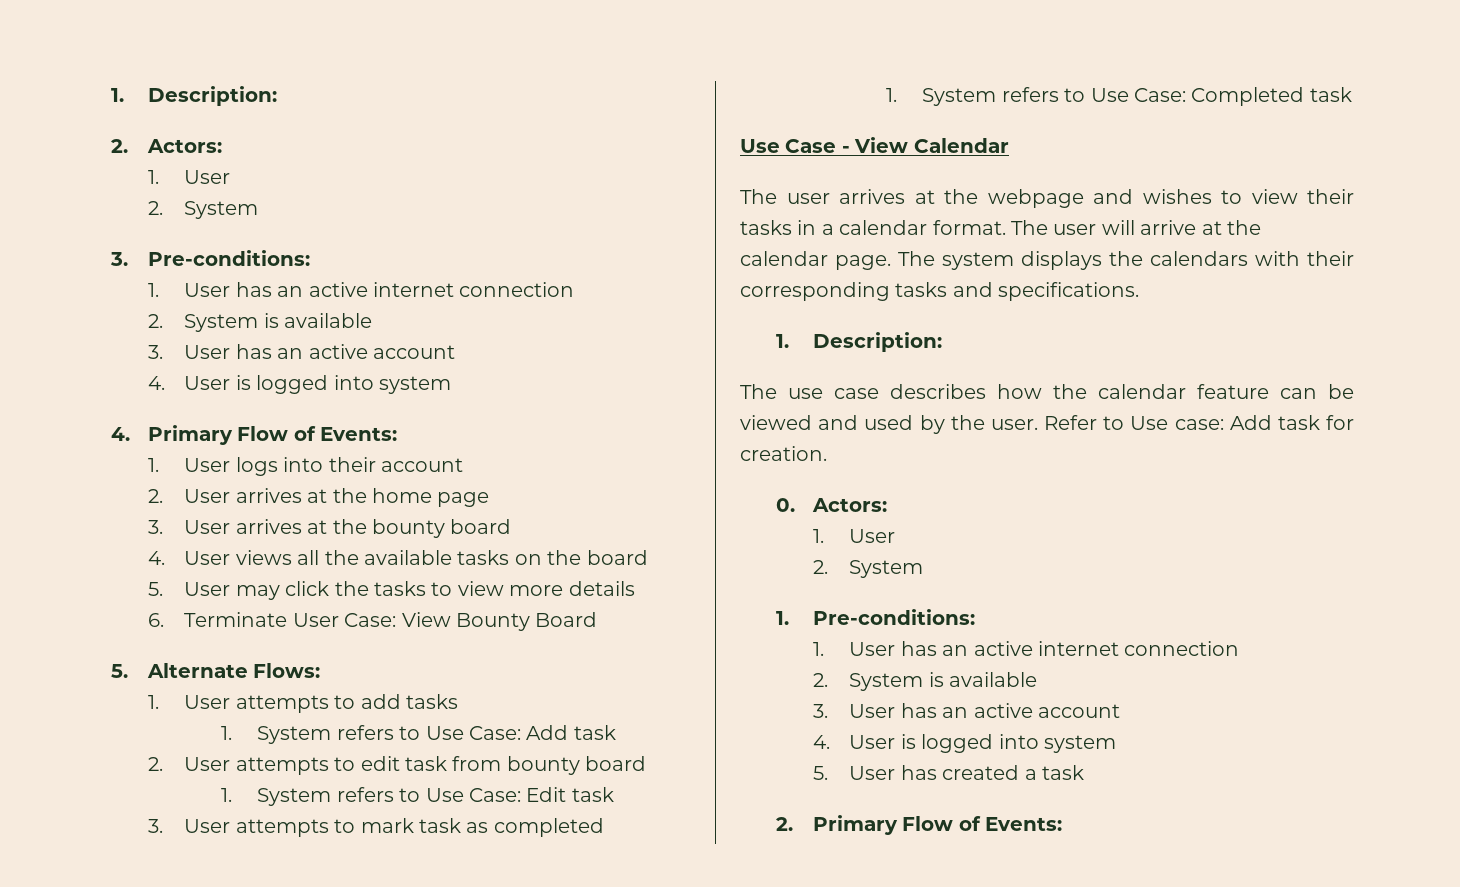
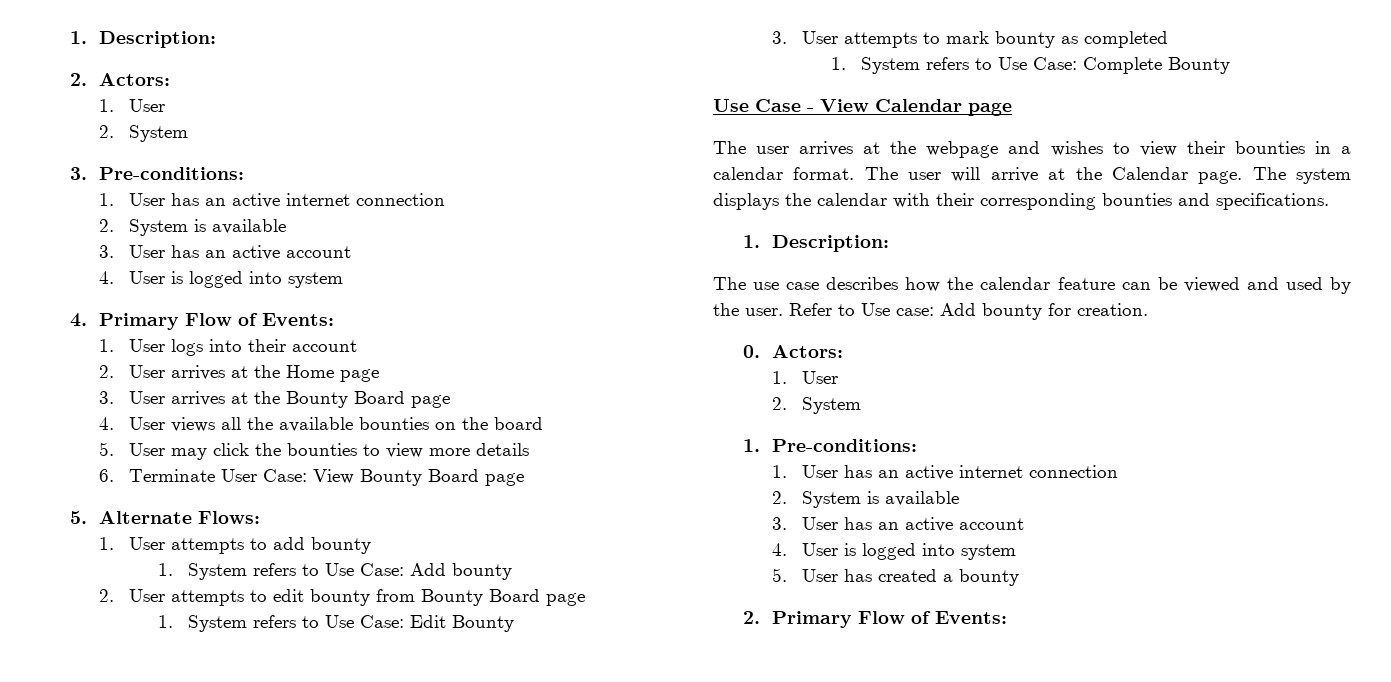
[372,488,433,503] home -> [285,365,334,378] Home
[372,519,512,538] bounty board -> [285,391,450,408] Bounty Board page
[457,550,510,565] tasks -> [358,417,429,430] bounties
[374,581,427,596] tasks -> [286,443,357,456] bounties
(598, 619) none -> [484,473,524,486] page
[406,694,459,709] tasks -> [310,537,371,554] bounty
[573,725,616,740] task -> [451,563,512,580] bounty
[405,756,647,775] task from bounty board -> [309,589,585,606] bounty from Bounty Board page
[571,787,614,802] task -> [451,615,514,632] Bounty
[419,818,462,833] task -> [994,31,1055,48] bounty
[1191,87,1352,106] Completed task -> [1082,57,1230,74] Complete Bounty
(1009, 145) none -> [968,102,1012,116] page
[740,220,792,235] tasks -> [1234,141,1305,154] bounties
[740,251,828,266] calendar -> [1111,167,1188,180] Calendar
[1150,251,1248,266] calendars -> [817,193,887,206] calendar
[895,282,948,297] tasks -> [1102,193,1172,206] bounties
[1277,415,1320,430] task -> [982,303,1042,320] bounty
[1042,765,1085,780] task -> [958,569,1019,586] bounty

